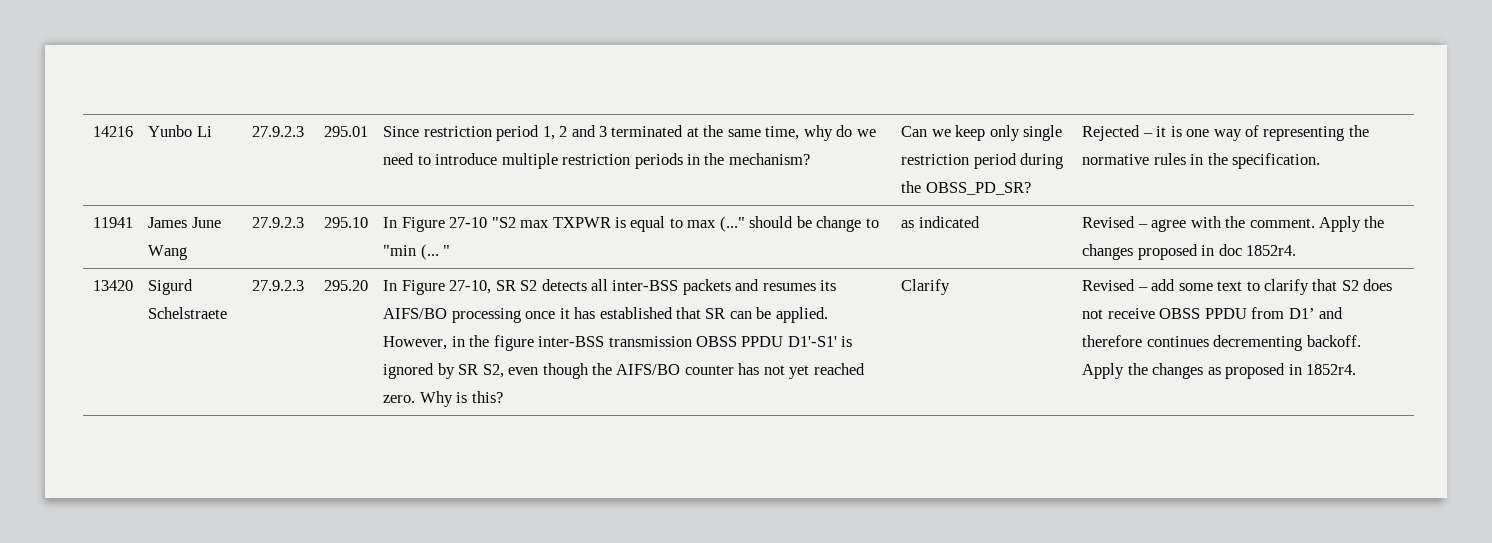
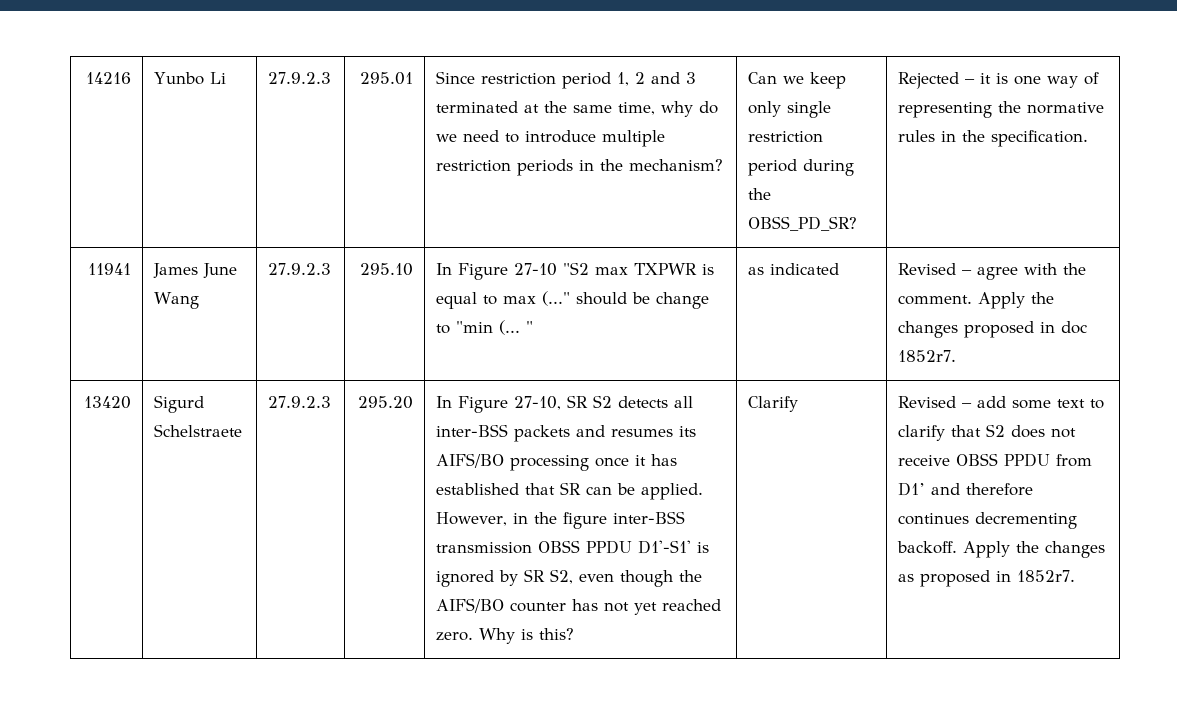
[1246,245,1297,256] 1852r4. -> [898,350,957,362] 1852r7.
[1306,364,1357,375] 1852r4. -> [1017,570,1076,582] 1852r7.

